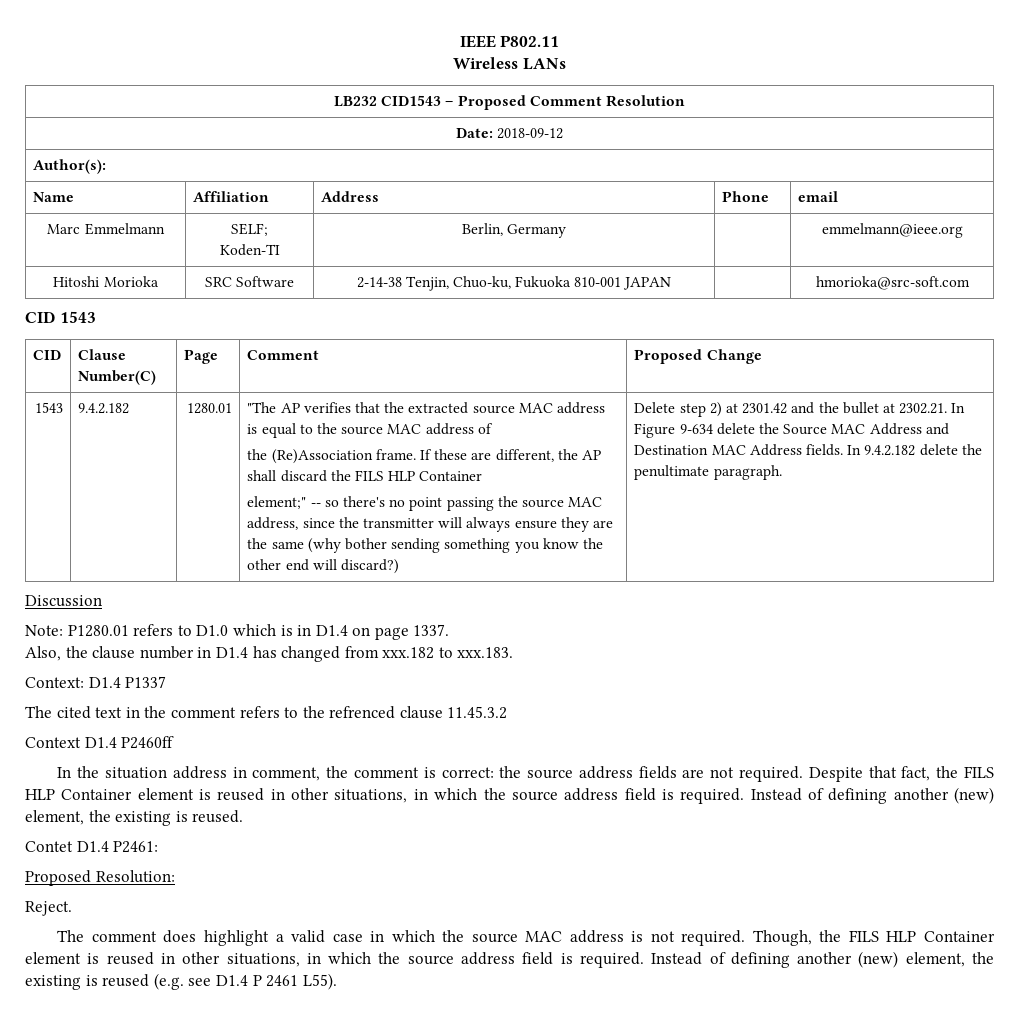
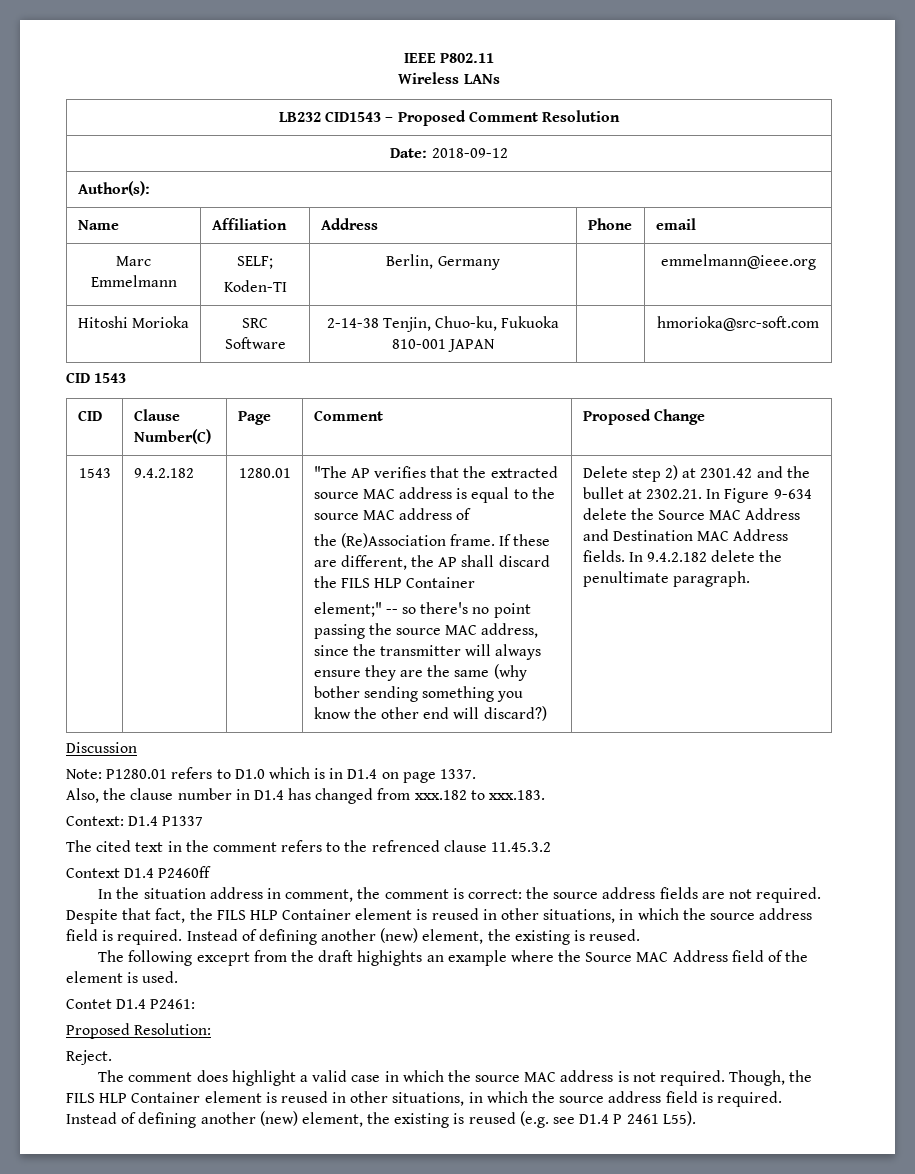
(244, 816) none -> [98,950,809,966] [66,971,179,983] // The following exceprt from the draft highights an example where the Source MAC Address field of the element is used.

